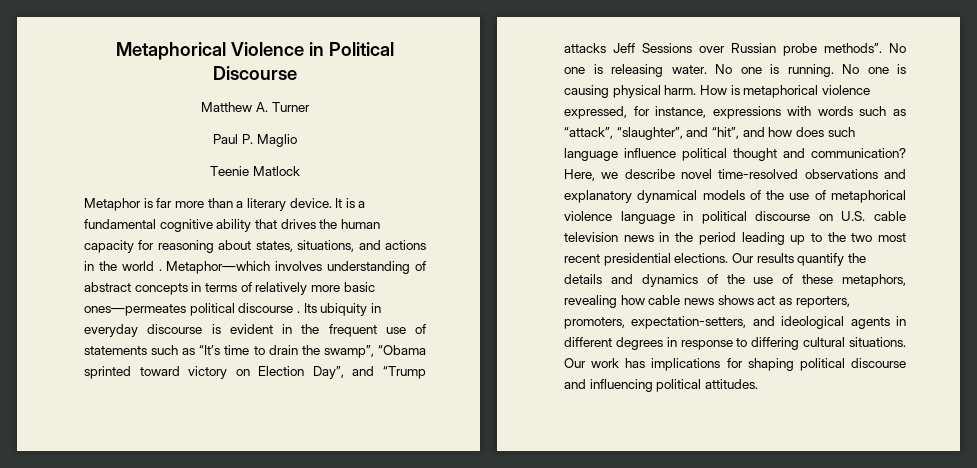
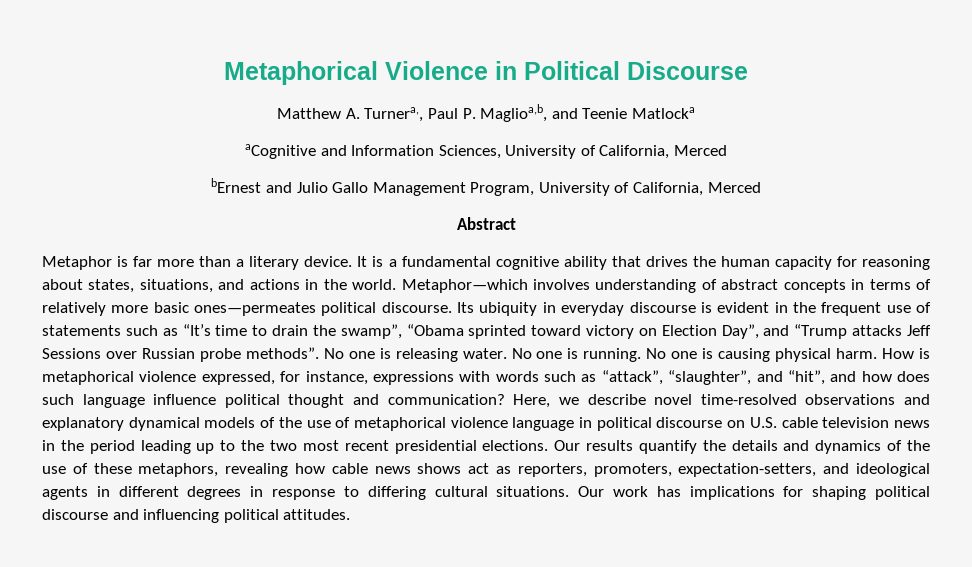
[271,102,310,112] Turner // -> [364,107,424,122] Turnera,,
[256,134,297,147] [210,166,300,176] Maglio // Teenie Matlock -> [480,104,695,122] [244,144,728,159] [211,178,761,196] [456,217,516,230] Maglioa,b, and Teenie Matlocka // aCognitive and Information Sciences, University of California, Merced // bErnest and Julio Gallo Management Program, University of California, Merced // Abstract
[121,261,162,271] world . -> [352,279,397,290] world.
[238,303,300,313] discourse . -> [381,302,452,313] discourse.

